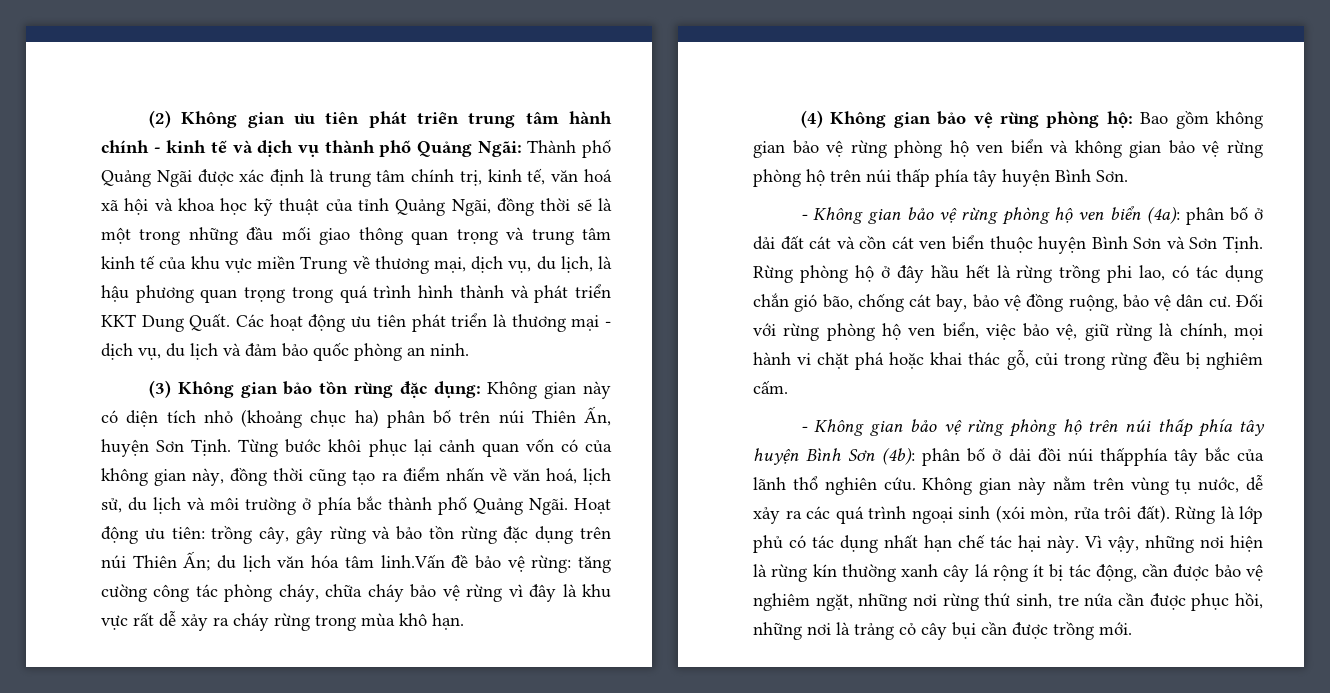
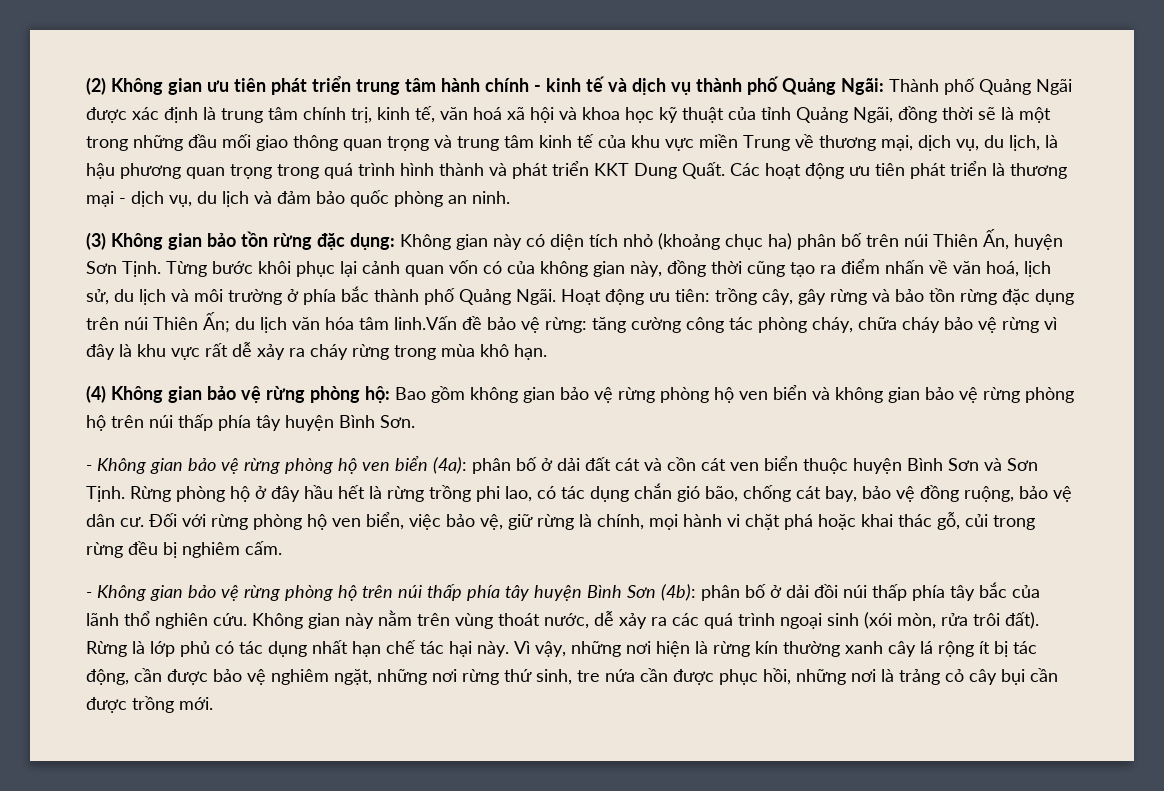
[1099,447,1168,466] thấpphía -> [872,584,945,601] thấp phía
[1175,479,1192,494] tụ -> [498,613,540,626] thoát

